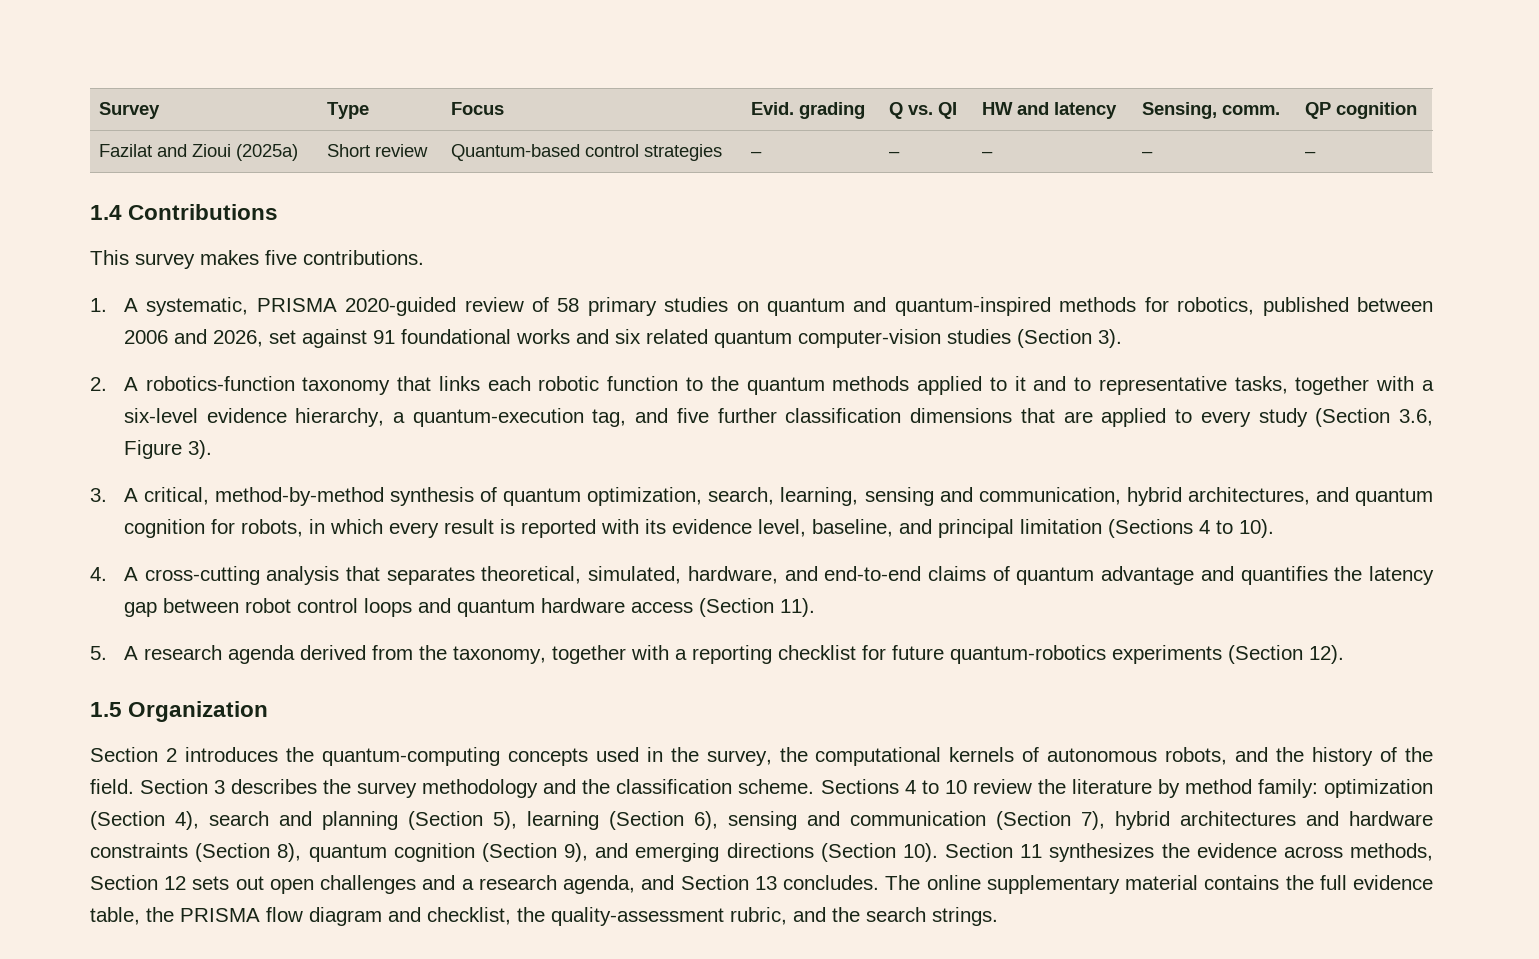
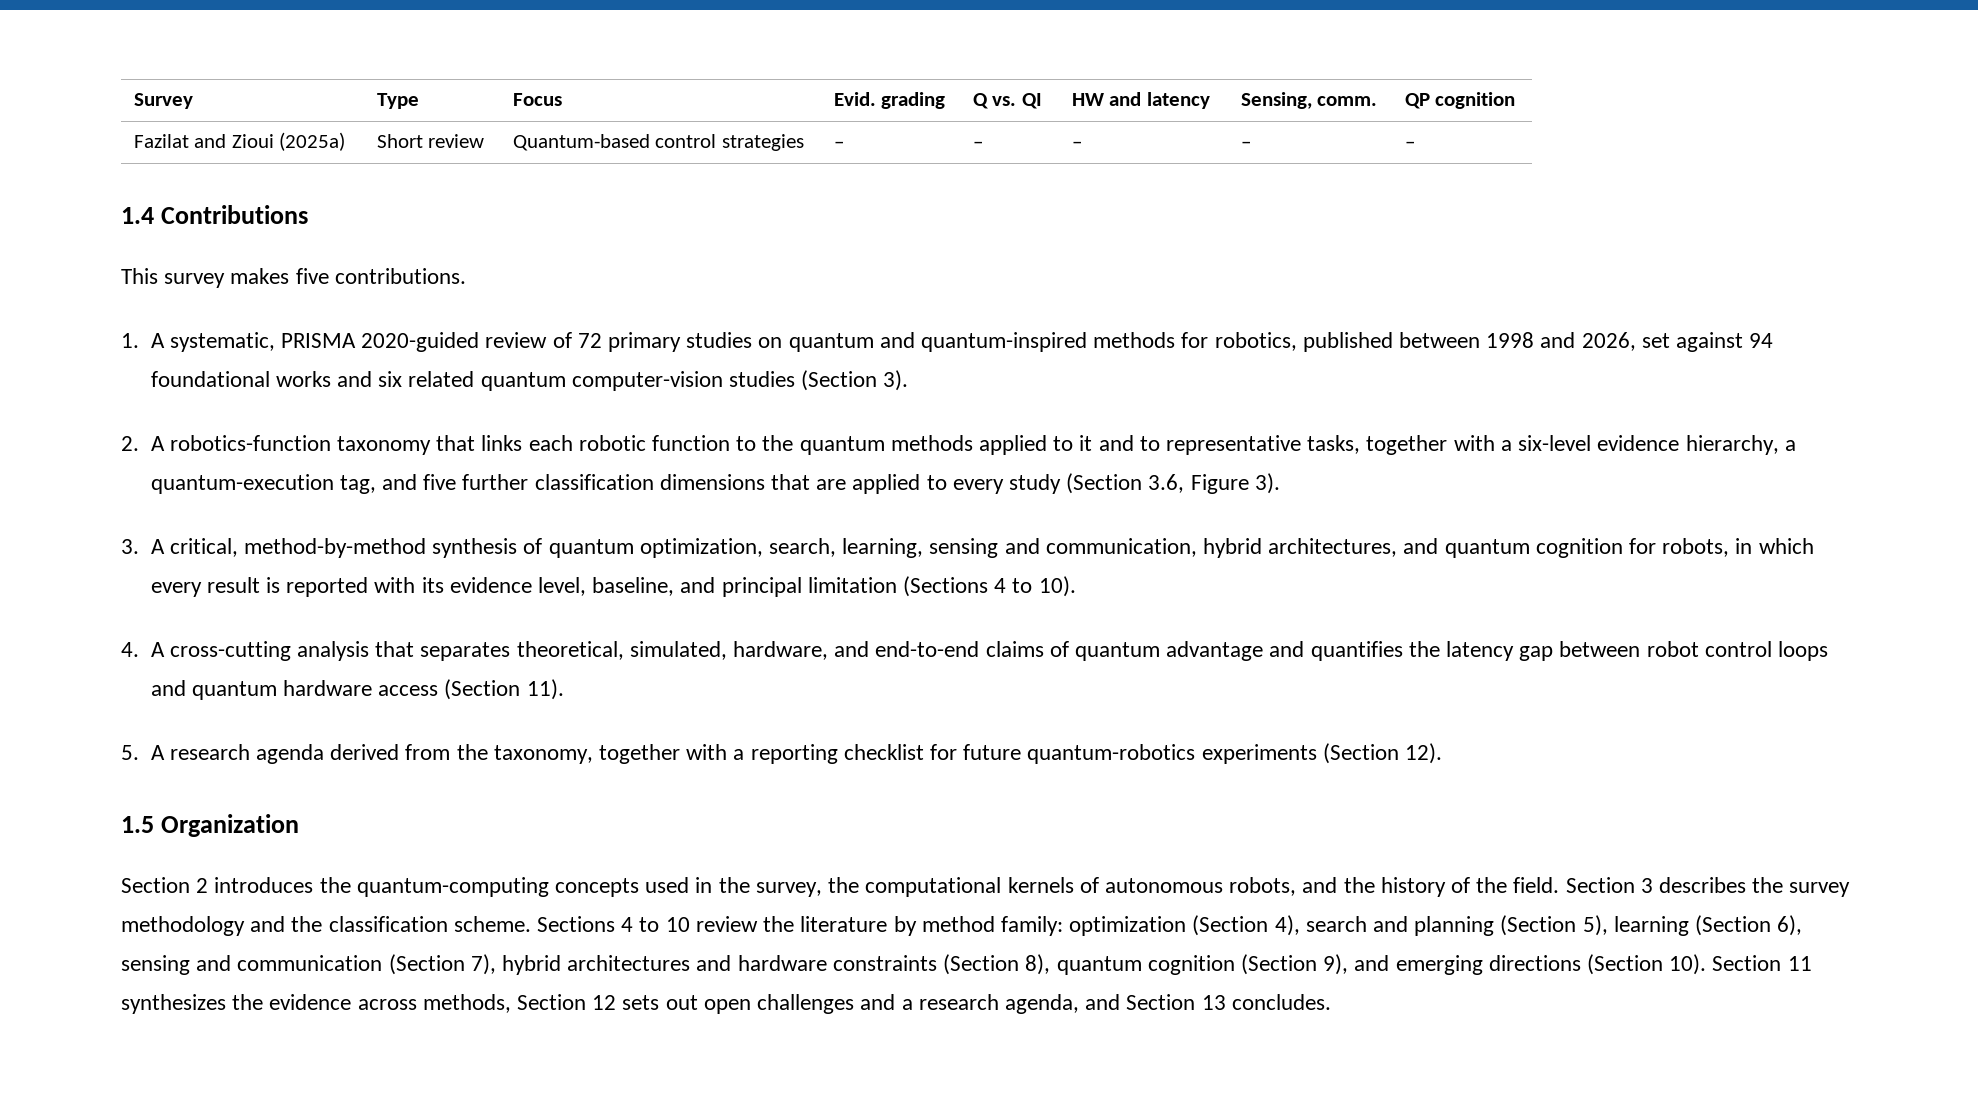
[557,298,580,312] 58 -> [577,333,602,348] 72
[123,330,168,344] 2006 -> [1486,332,1535,348] 1998
[372,330,395,344] 91 -> [1749,333,1774,348] 94
[885,875,1433,894] [90,907,998,926] The online supplementary material contains the full evidence table, the PRISMA flow diagram and checklist, the quality-assessment rubric, and the search strings. -> (1331, 1002) none

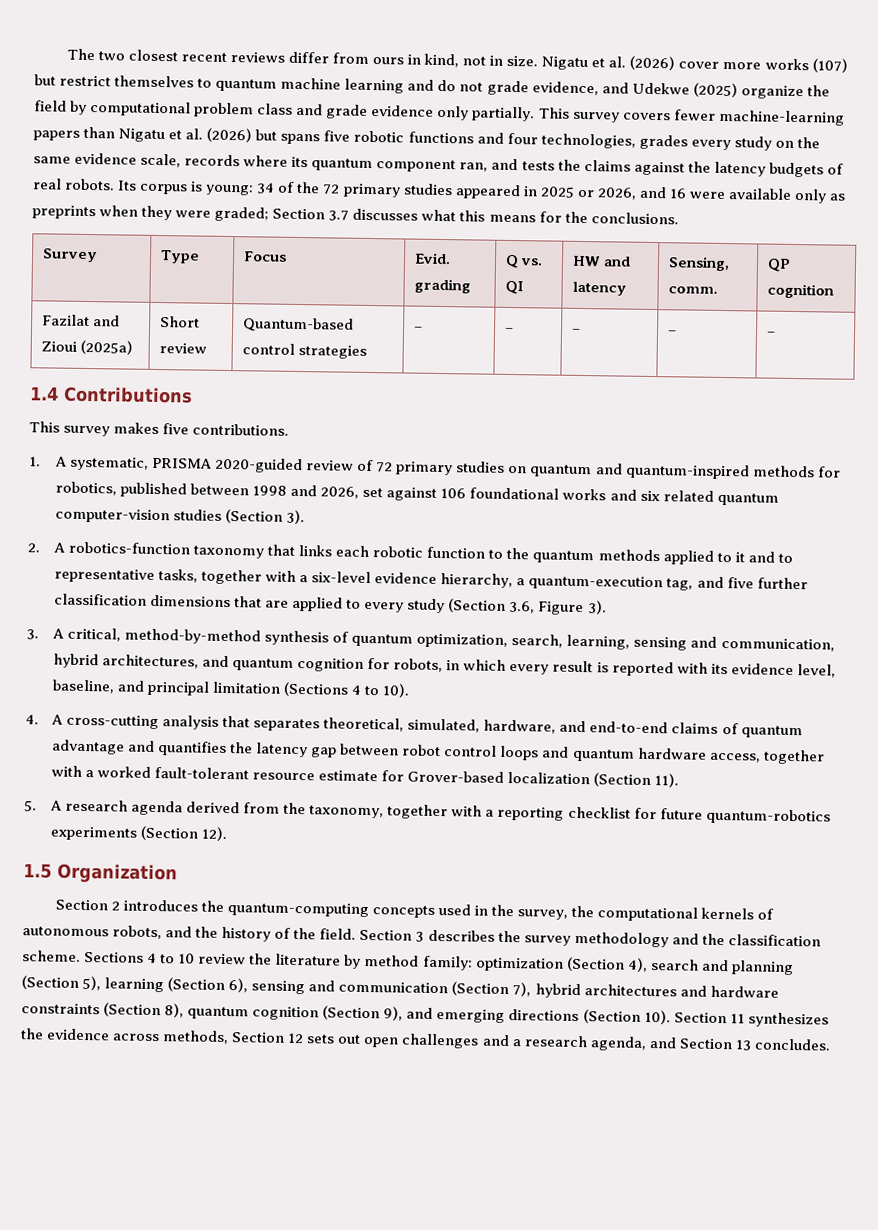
(133, 101) none -> [66,48,848,73] [34,74,830,100] [34,100,845,126] [33,126,820,151] [33,152,844,178] [32,178,846,204] [32,205,679,225] The two closest recent reviews differ from ours in kind, not in size. Nigatu et al. (2026) cover more works (107) but restrict themselves to quantum machine learning and do not grade evidence, and Udekwe (2025) organize the field by computational problem class and grade evidence only partially. This survey covers fewer machine-learning papers than Nigatu et al. (2026) but spans five robotic functions and four technologies, grades every study on the same evidence scale, records where its quantum component ran, and tests the claims against the latency budgets of real robots. Its corpus is young: 34 of the 72 primary studies appeared in 2025 or 2026, and 16 were available only as preprints when they were graded; Section 3.7 discusses what this means for the conclusions. //
[1749,333,1774,348] 94 -> [440,488,467,499] 106
[378,685,439,696] access -> [708,749,825,765] [50,765,591,785] access, together with a worked fault-tolerant resource estimate for Grover-based localization

